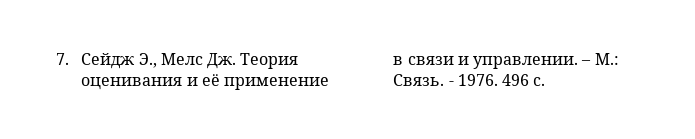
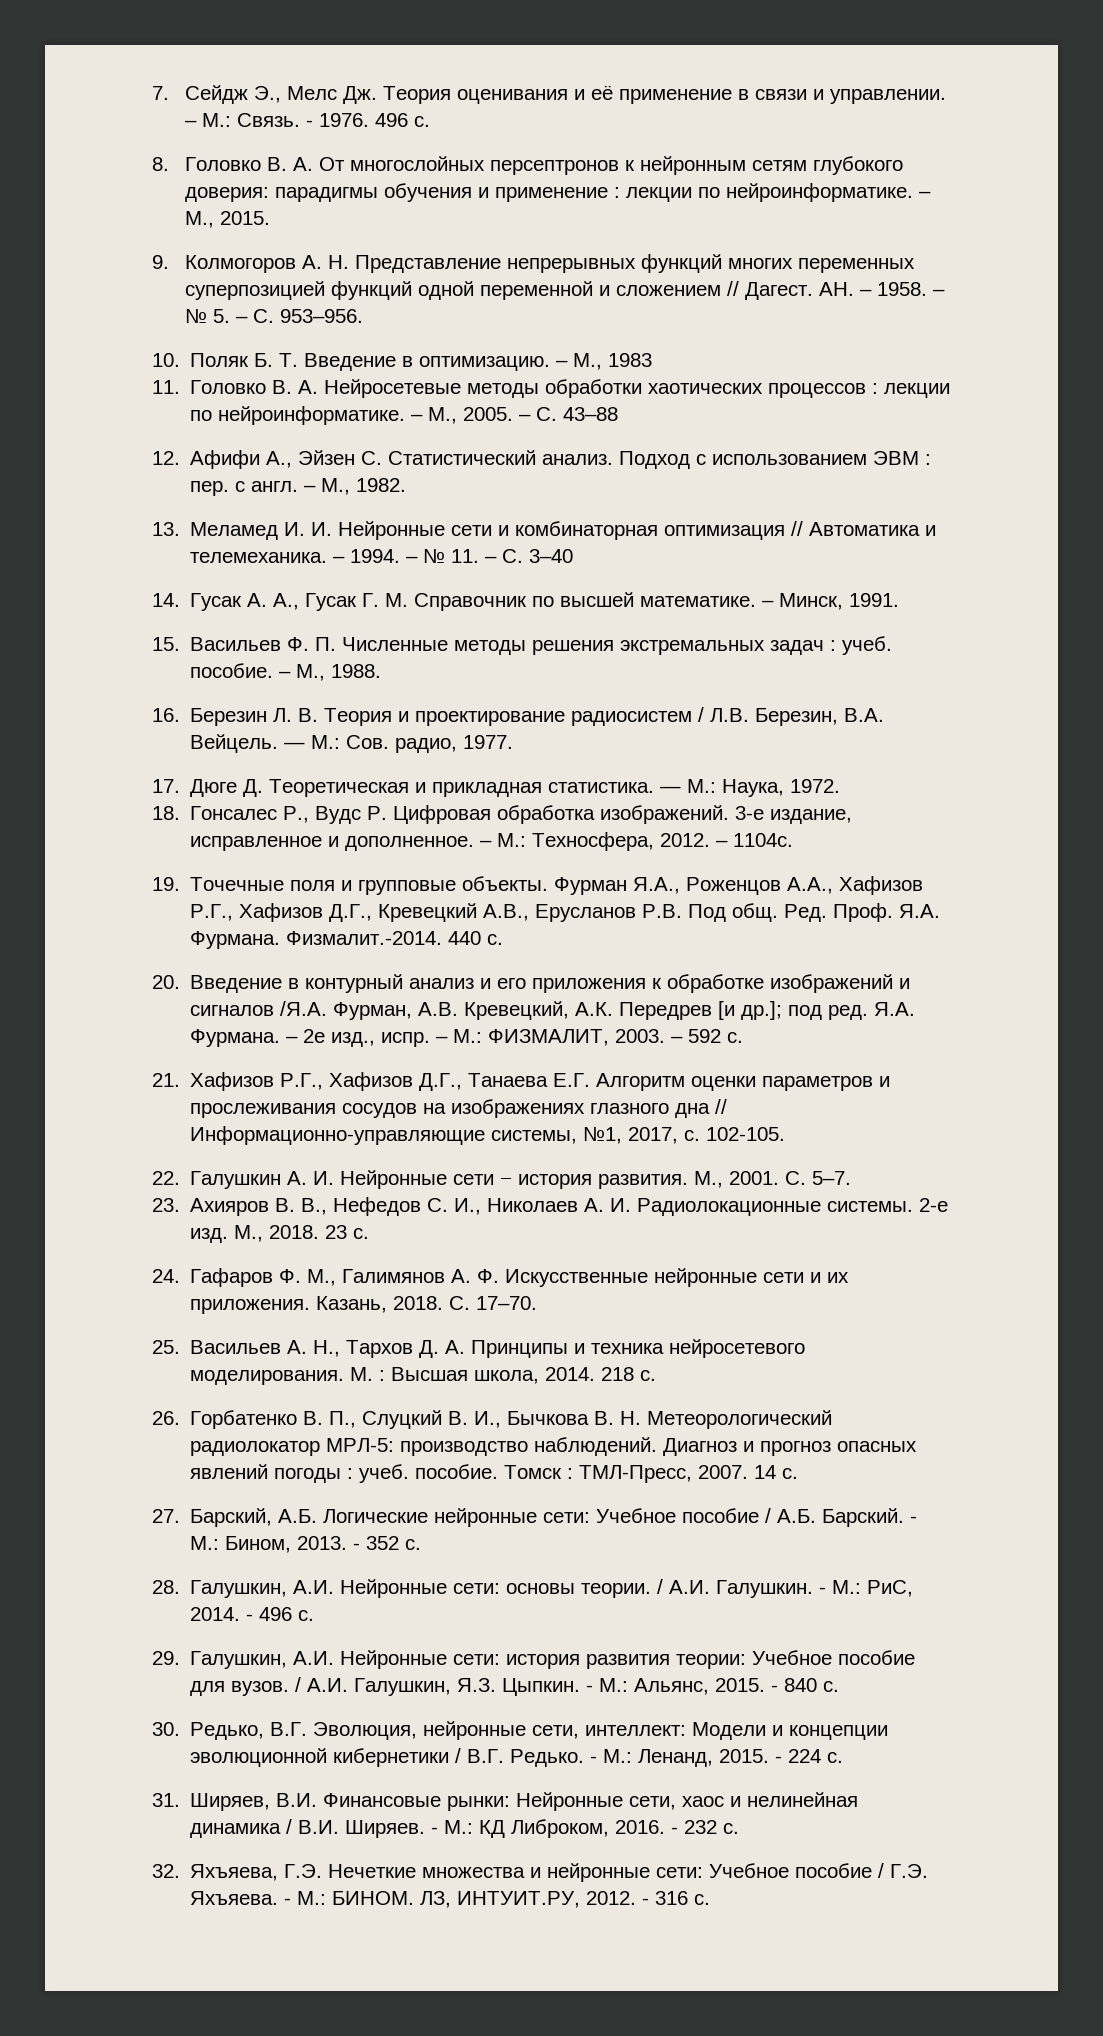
(546, 81) none -> [152,156,904,175] [185,183,932,202] [185,211,271,228] [152,254,916,273] [185,281,946,300] [185,309,364,323] [152,353,653,371] [152,379,951,398] [190,406,619,425] [152,450,932,469] [190,478,407,496] [152,521,937,540] [190,549,574,563] [152,592,900,611] [152,636,893,655] [190,663,382,681] [152,707,885,726] [190,734,514,753] [152,779,841,797] [152,805,853,824] [190,832,794,851] [152,876,924,895] [190,903,941,922] [190,931,504,949] [152,974,911,993] [190,1001,916,1020] [190,1029,744,1047] [152,1072,891,1091] [190,1099,728,1118] [190,1126,786,1145] [152,1170,852,1189] [152,1197,949,1216] [190,1225,370,1243] [152,1268,850,1287] [190,1296,538,1314] [152,1339,806,1358] [190,1367,657,1385] [152,1410,833,1429] [190,1437,918,1456] [190,1464,799,1483] [152,1508,918,1527] [190,1536,422,1553] [152,1579,914,1598] [190,1607,315,1621] [152,1650,916,1669] [190,1677,840,1696] [152,1721,889,1740] [190,1748,844,1767] [152,1792,859,1811] [190,1819,740,1838] [152,1863,929,1882] [190,1891,711,1908] // 8. Головко В. А. От многослойных персептронов к нейронным сетям глубокого доверия: парадигмы обучения и применение : лекции по нейроинформатике. – M., 2015. // 9. Колмогоров А. Н. Представление непрерывных функций многих переменных суперпозицией функций одной переменной и сложением // Дагест. АН. – 1958. – № 5. – С. 953–956. // 10. Поляк Б. Т. Введение в оптимизацию. – М., 1983 // 11. Головко В. А. Нейросетевые методы обработки хаотических процессов : лекции по нейроинформатике. – M., 2005. – C. 43–88 // 12. Афифи А., Эйзен С. Статистический анализ. Подход с использованием ЭВМ : пер. с англ. – М., 1982. // 13. Меламед И. И. Нейронные сети и комбинаторная оптимизация // Автоматика и телемеханика. – 1994. – № 11. – С. 3–40 // 14. Гусак А. А., Гусак Г. М. Справочник по высшей математике. – Минск, 1991. // 15. Васильев Ф. П. Численные методы решения экстремальных задач : учеб. пособие. – М., 1988. // 16. Березин Л. В. Теория и проектирование радиосистем / Л.В. Березин, В.А. Вейцель. — М.: Сов. радио, 1977. // 17. Дюге Д. Теоретическая и прикладная статистика. — М.: Наука, 1972. // 18. Гонсалес Р., Вудс Р. Цифровая обработка изображений. 3-е издание, исправленное и дополненное. – М.: Техносфера, 2012. – 1104с. // 19. Точечные поля и групповые объекты. Фурман Я.А., Роженцов А.А., Хафизов Р.Г., Хафизов Д.Г., Кревецкий А.В., Ерусланов Р.В. Под общ. Ред. Проф. Я.А. Фурмана. Физмалит.-2014. 440 с. // 20. Введение в контурный анализ и его приложения к обработке изображений и сигналов /Я.А. Фурман, А.В. Кревецкий, А.К. Передрев [и др.]; под ред. Я.А. Фурмана. – 2е изд., испр. – М.: ФИЗМАЛИТ, 2003. – 592 с. // 21. Хафизов Р.Г., Хафизов Д.Г., Танаева Е.Г. Алгоритм оценки параметров и прослеживания сосудов на изображениях глазного дна // Информационно-управляющие системы, №1, 2017, с. 102-105. // 22. Галушкин А. И. Нейронные сети − история развития. М., 2001. С. 5‒7. // 23. Ахияров В. В., Нефедов С. И., Николаев А. И. Радиолокационные системы. 2-е изд. М., 2018. 23 с. // 24. Гафаров Ф. М., Галимянов А. Ф. Искусственные нейронные сети и их приложения. Казань, 2018. С. 17‒70. // 25. Васильев А. Н., Тархов Д. А. Принципы и техника нейросетевого моделирования. М. : Высшая школа, 2014. 218 с. // 26. Горбатенко В. П., Слуцкий В. И., Бычкова В. Н. Метеорологический радиолокатор МРЛ-5: производство наблюдений. Диагноз и прогноз опасных явлений погоды : учеб. пособие. Томск : ТМЛ-Пресс, 2007. 14 с. // 27. Барский, А.Б. Логические нейронные сети: Учебное пособие / А.Б. Барский. - М.: Бином, 2013. - 352 c. // 28. Галушкин, А.И. Нейронные сети: основы теории. / А.И. Галушкин. - М.: РиС, 2014. - 496 c. // 29. Галушкин, А.И. Нейронные сети: история развития теории: Учебное пособие для вузов. / А.И. Галушкин, Я.З. Цыпкин. - М.: Альянс, 2015. - 840 c. // 30. Редько, В.Г. Эволюция, нейронные сети, интеллект: Модели и концепции эволюционной кибернетики / В.Г. Редько. - М.: Ленанд, 2015. - 224 c. // 31. Ширяев, В.И. Финансовые рынки: Нейронные сети, хаос и нелинейная динамика / В.И. Ширяев. - М.: КД Либроком, 2016. - 232 c. // 32. Яхъяева, Г.Э. Нечеткие множества и нейронные сети: Учебное пособие / Г.Э. Яхъяева. - М.: БИНОМ. ЛЗ, ИНТУИТ.РУ, 2012. - 316 c.

